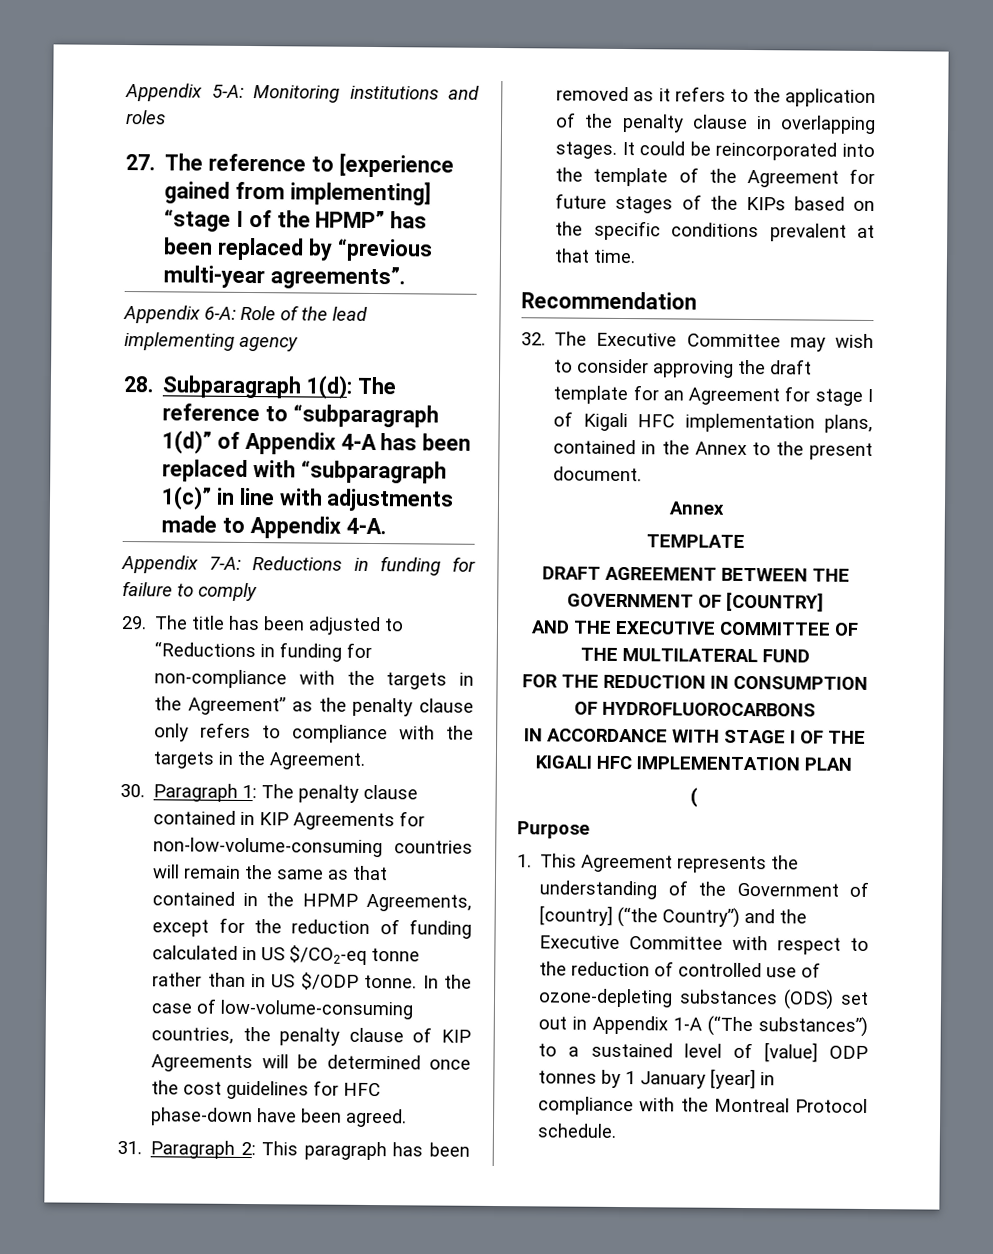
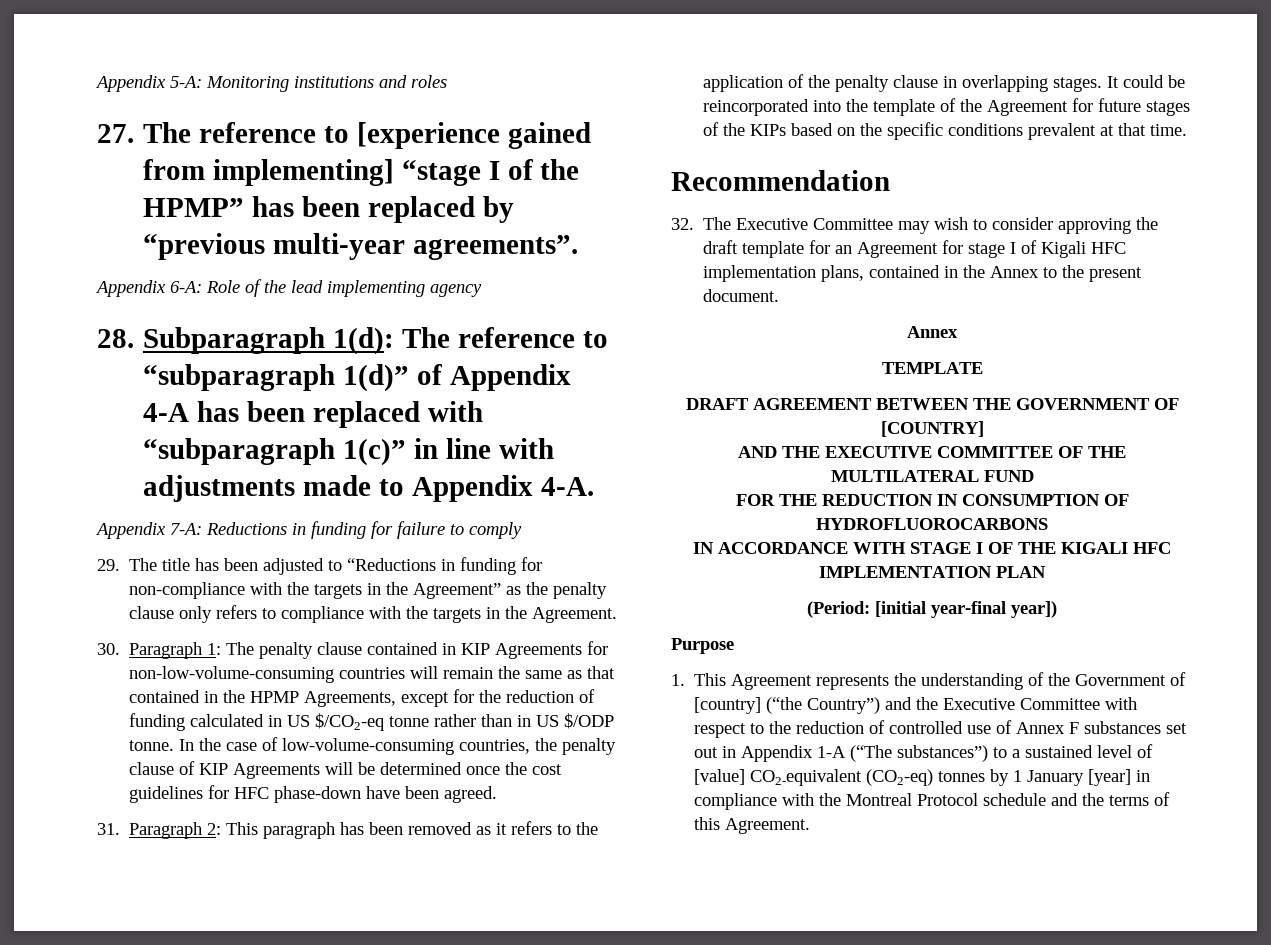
[689,787,698,808] ( -> [807,601,1057,618] (Period: [initial year-final year])
[538,988,835,1010] ozone-depleting substances (ODS) -> [1016,721,1162,734] Annex F substances
[829,1045,868,1059] ODP -> [750,769,934,786] CO2-equivalent (CO2-eq)
[537,1123,618,1138] schedule. -> [983,792,1171,806] [694,817,811,834] schedule and the terms of this Agreement.

